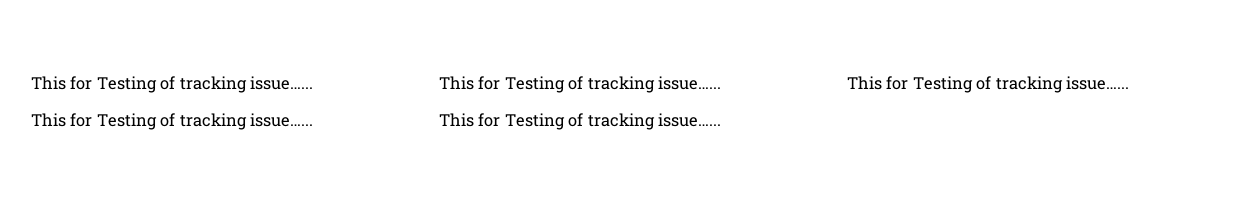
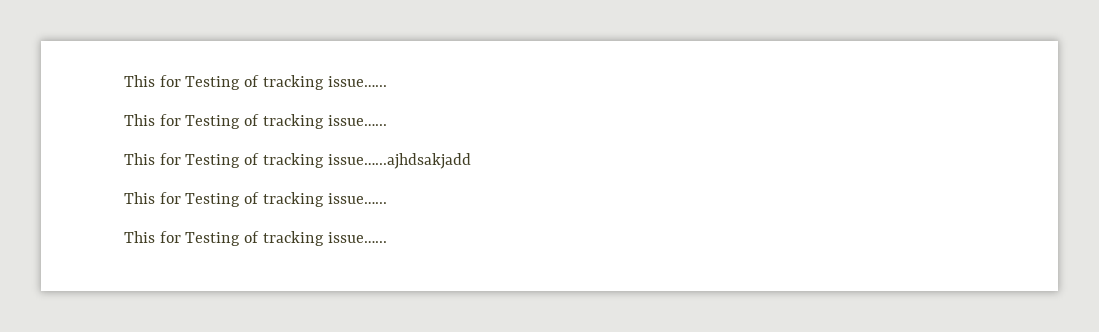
[658,76,722,90] issue…... -> [327,153,471,169] issue…...ajhdsakjadd

